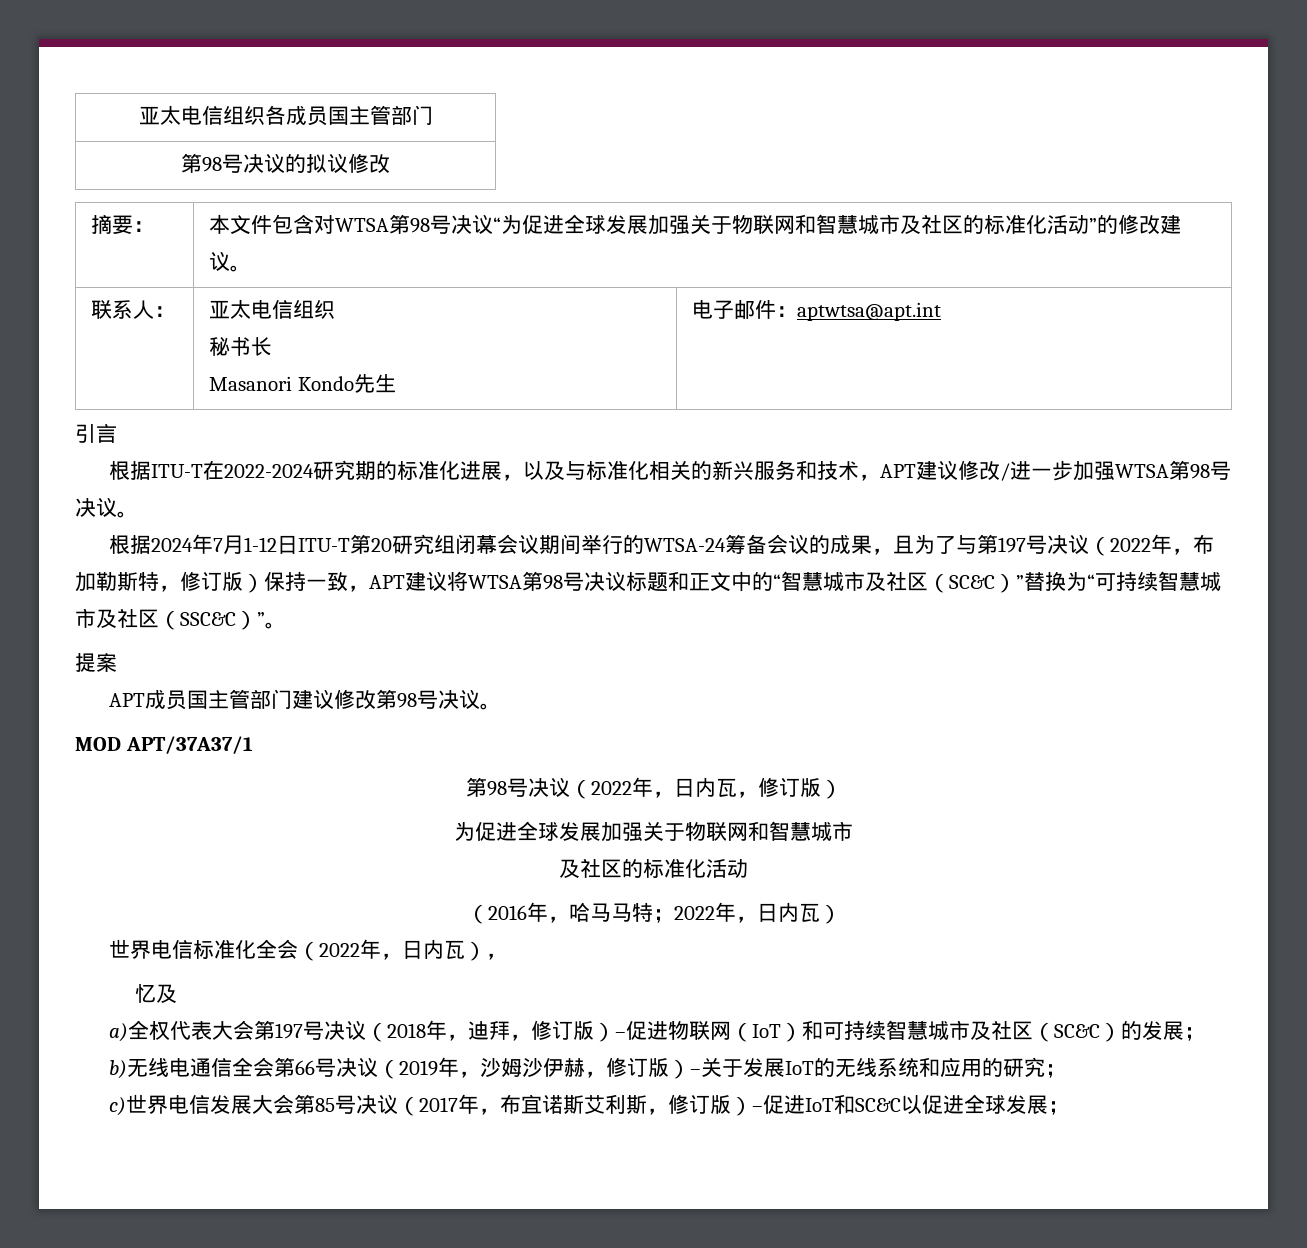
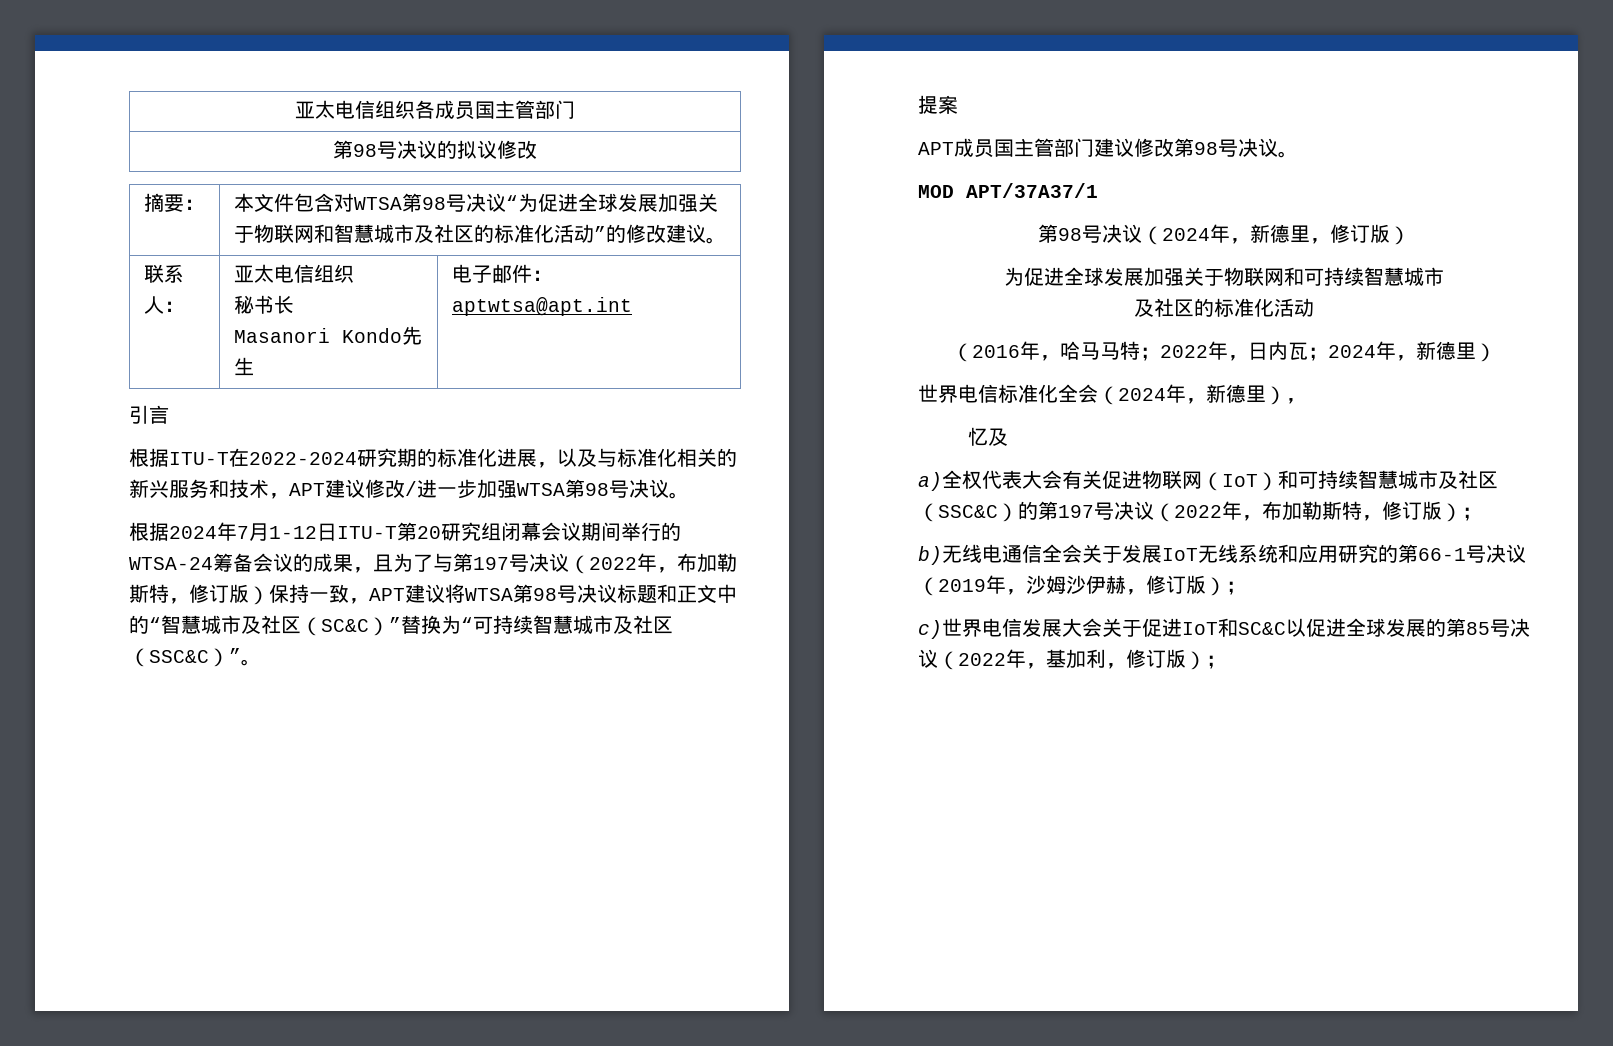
[590,777,737,798] 2022年，日内瓦 -> [1162,224,1310,244] 2024年，新德里
(769, 831) none -> [1304,267,1364,286] 可持续
(820, 912) none -> [1308,341,1476,361] ；2024年，新德里
[319,939,466,960] 2022年，日内瓦 -> [1118,384,1266,404] 2024年，新德里
[254,1020,627,1042] 第197号决议（2018年，迪拜，修订版）– -> [1062,470,1102,489] 有关
[1054,1021,1185,1042] SC&C）的发展 -> [938,501,1462,522] SSC&C）的第197号决议（2022年，布加勒斯特，修订版）
[274,1057,316,1077] 第66 -> [1082,544,1466,563] 关于发展IoT无线系统和应用研究的第66-1
[690,1057,1046,1077] –关于发展IoT的无线系统和应用的研究 -> (1226, 586) none
[294,1094,764,1116] 第85号决议（2017年，布宜诺斯艾利斯，修订版）– -> [1102,618,1142,637] 关于
(1049, 1104) none -> [1426,618,1530,637] [918,649,1206,670] 的第85号决议（2022年，基加利，修订版）

